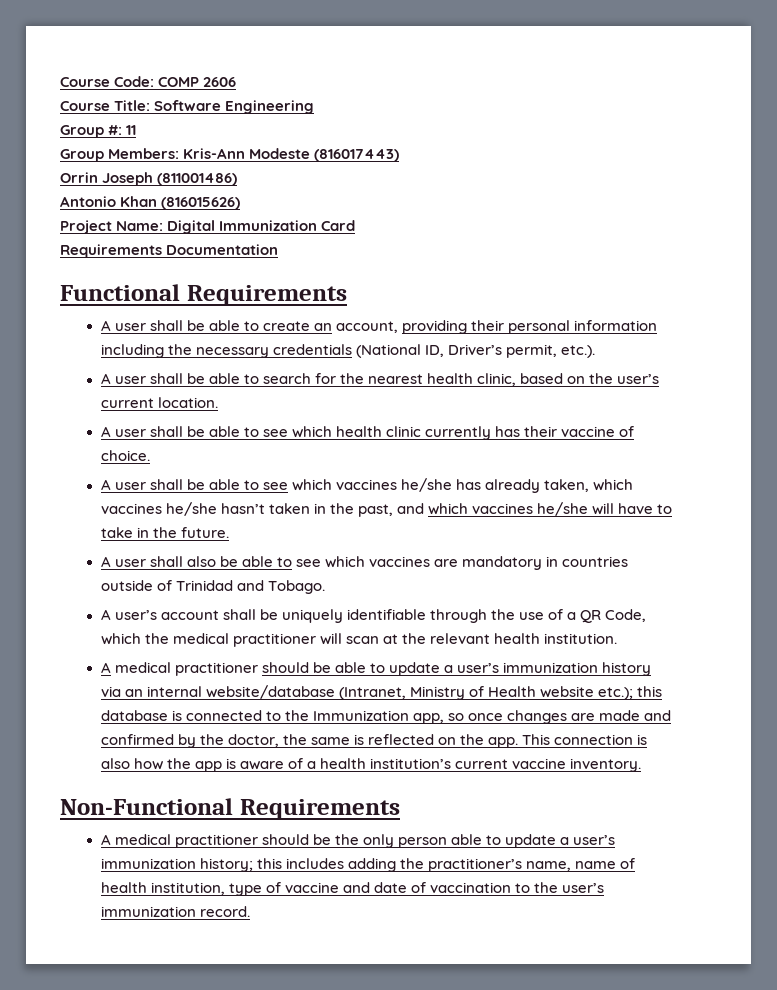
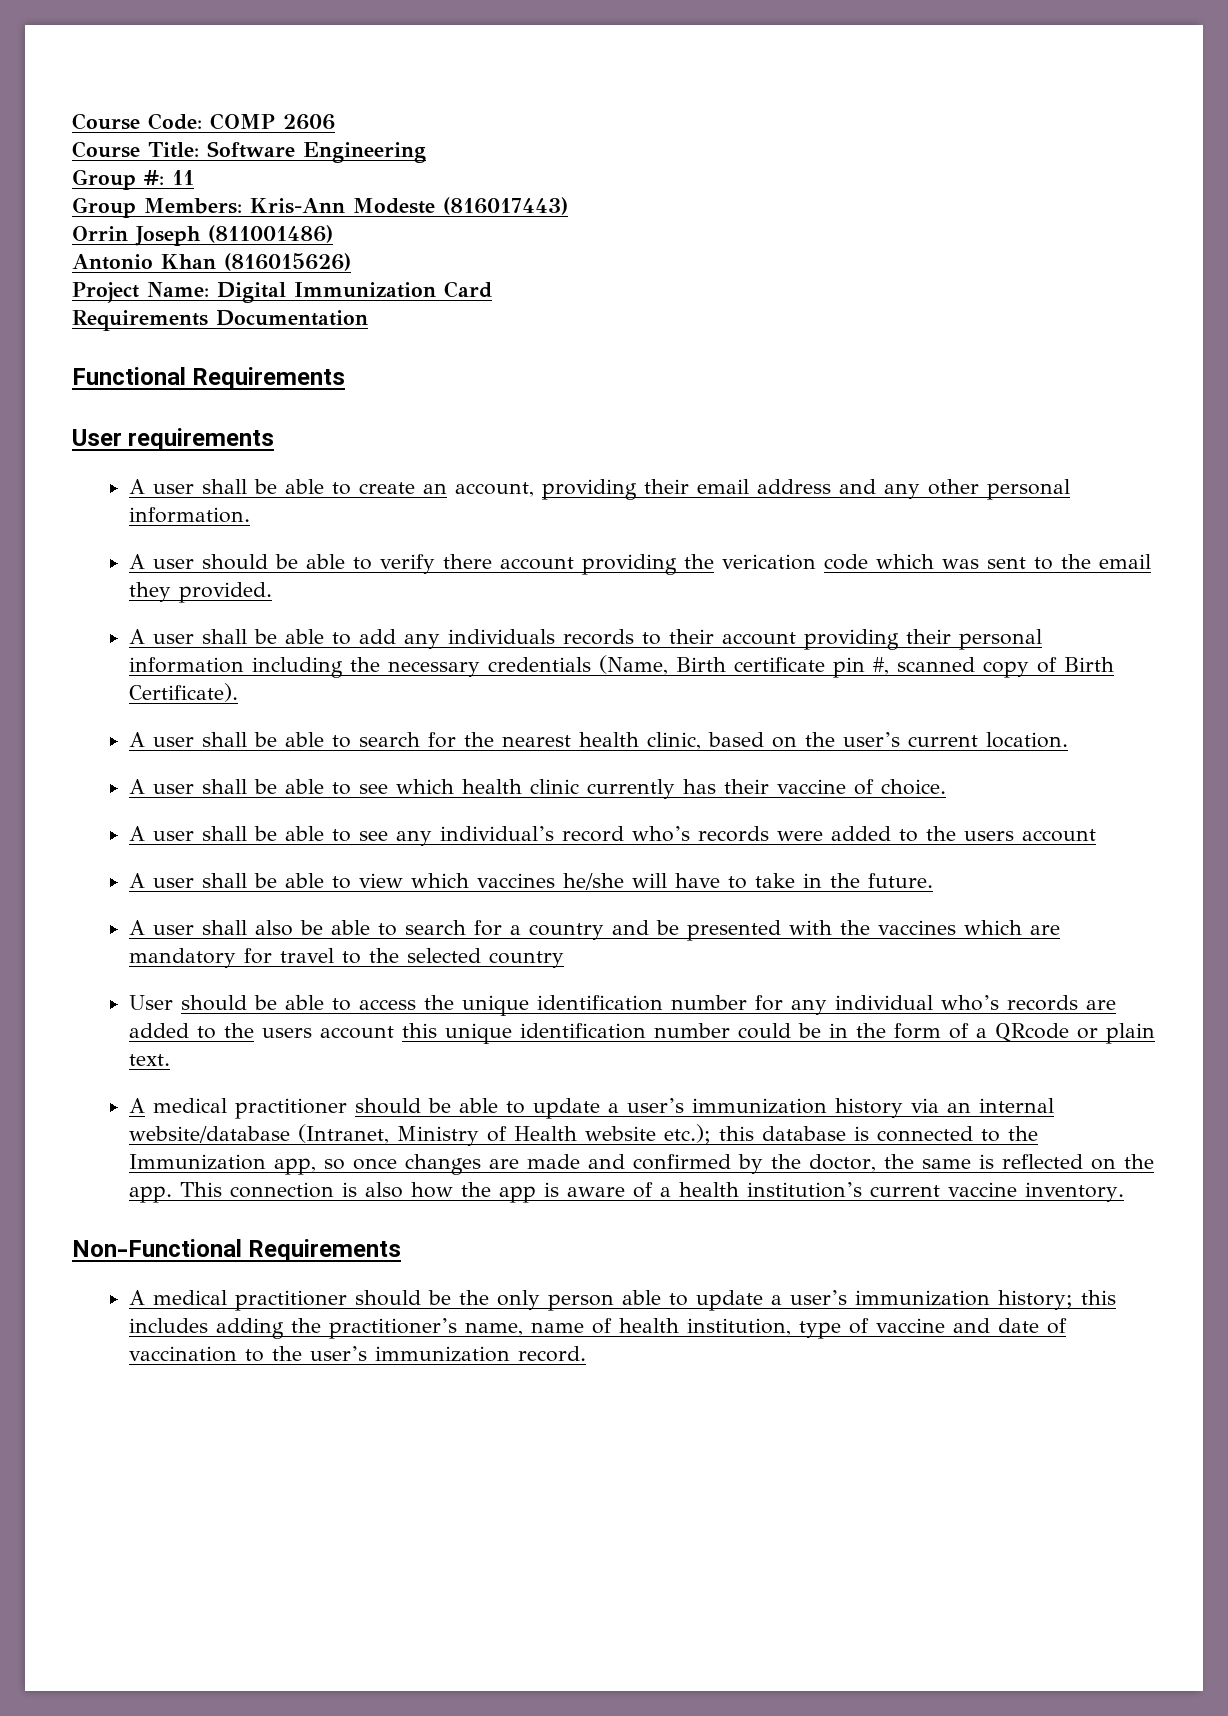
(347, 295) none -> [72,428,275,451] // User requirements
(505, 325) none -> [697,479,1071,500] [129,507,251,523] [129,554,1152,575] [129,582,273,603] [129,629,952,650] email address and any other personal information. // A user should be able to verify there account providing the verication code which was sent to the email they provided. // A user shall be able to add any individuals records to their account providing their
[355,344,596,358] (National ID, Driver’s permit, etc.). -> [599,655,1115,678] [129,683,239,702] (Name, Birth certificate pin #, scanned copy of Birth Certificate).
[292,478,634,493] [100,502,425,517] which vaccines he/she has already taken, which vaccines he/she hasn’t taken in the past, and -> [396,826,1097,846] [129,873,404,889] any individual’s record who’s records were added to the users account // A user shall be able to view
[296,556,629,570] [100,580,325,594] [100,609,647,623] [100,633,618,647] see which vaccines are mandatory in countries outside of Trinidad and Tobago. // A user’s account shall be uniquely identifiable through the use of a QR Code, which the medical practitioner will scan at the relevant health institution. -> [405,920,1061,941] [129,948,565,968] [129,995,1117,1016] [129,1023,1156,1044] [129,1054,171,1066] search for a country and be presented with the vaccines which are mandatory for travel to the selected country // User should be able to access the unique identification number for any individual who’s records are added to the users account this unique identification number could be in the form of a QRcode or plain text.

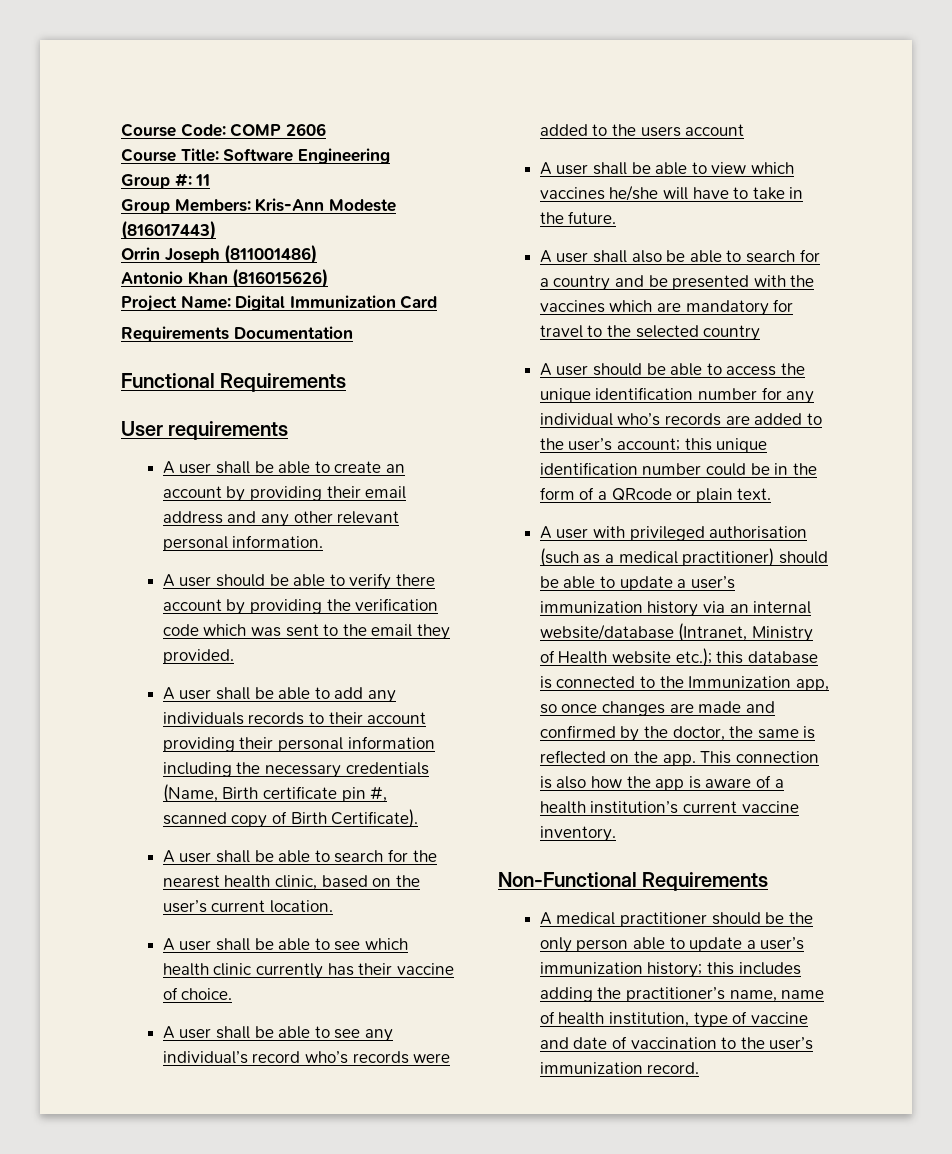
[455,482,535,497] account, -> [162,486,246,502] account by
(980, 487) none -> [337,511,400,524] relevant
(575, 563) none -> [226,599,246,615] by
[722,554,817,570] verication -> [355,598,439,611] verification
[129,995,174,1010] User -> [539,363,589,376] A user
[262,1026,395,1039] users account -> [568,438,681,451] user’s account;
[153,1098,348,1119] medical practitioner -> [556,526,808,541] [539,548,775,567] user with privileged authorisation (such as a medical practitioner)

